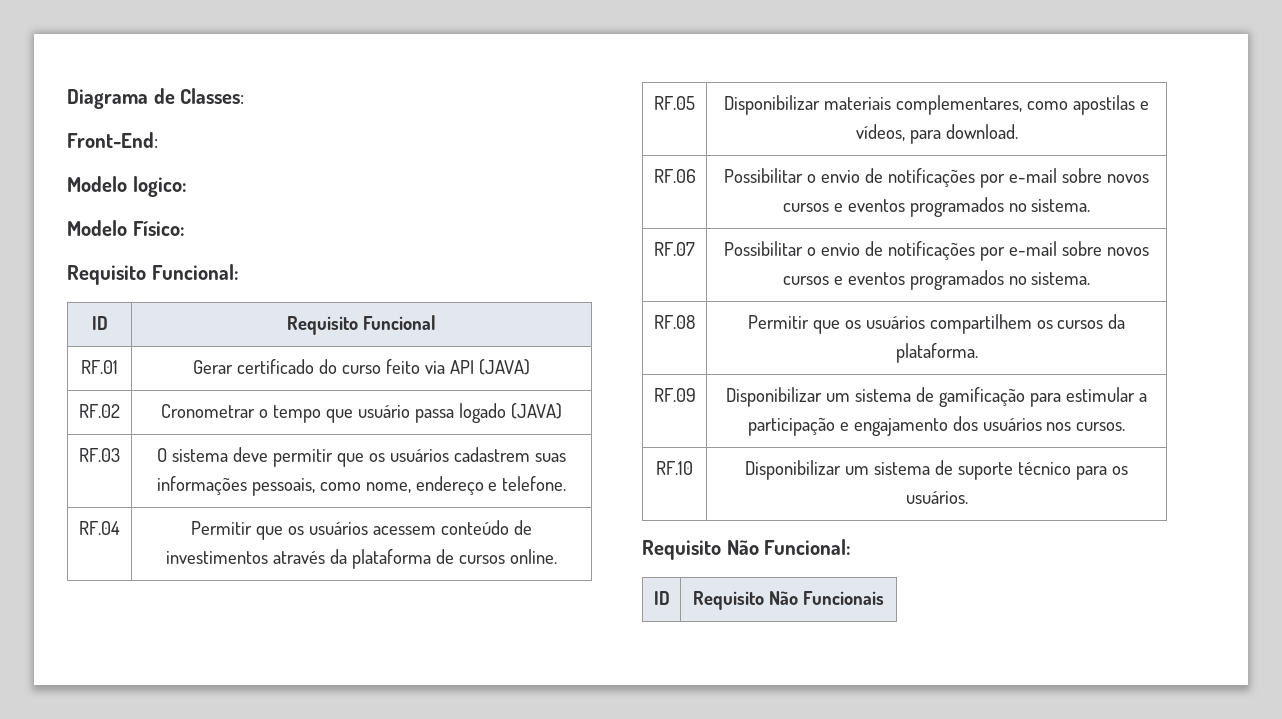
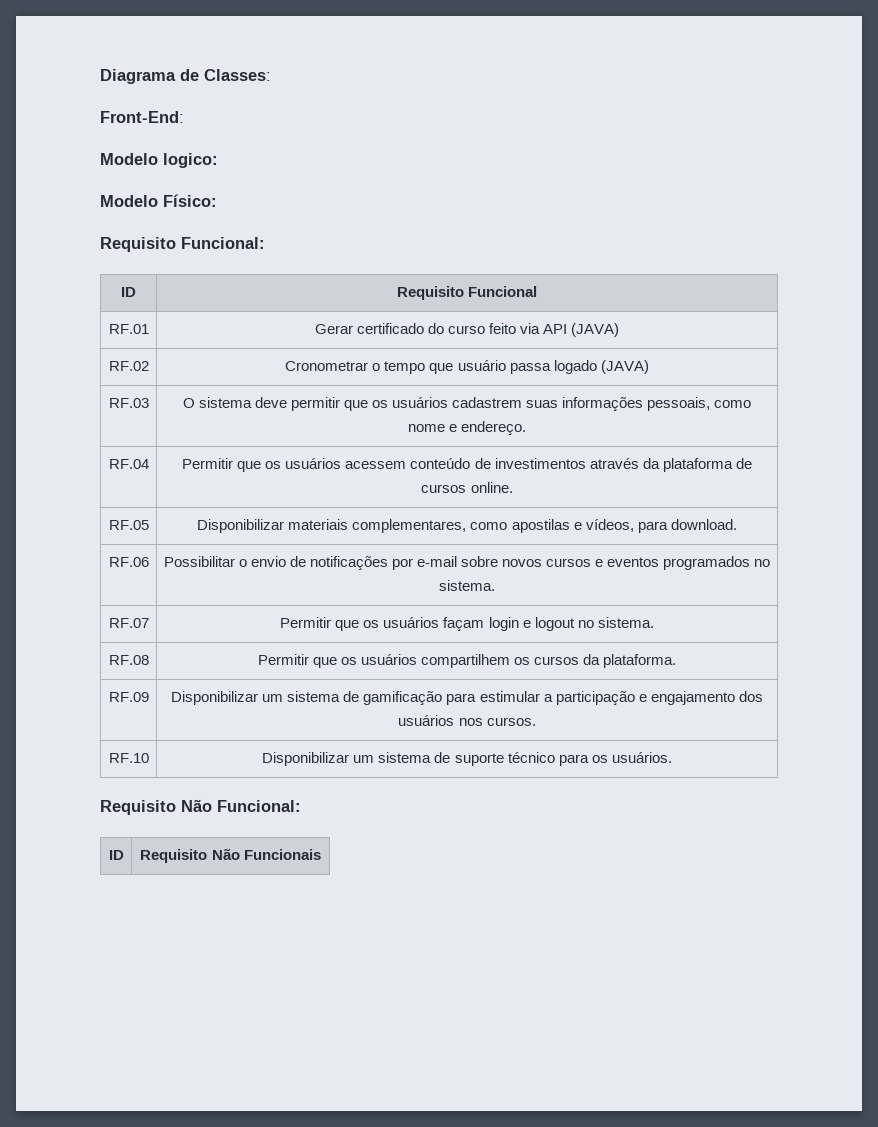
[365,476,567,495] nome, endereço e telefone. -> [407,421,527,435] nome e endereço.
[724,241,1149,261] [782,270,1004,290] Possibilitar o envio de notificações por e-mail sobre novos cursos e eventos programados -> [280,617,575,631] Permitir que os usuários façam login e logout

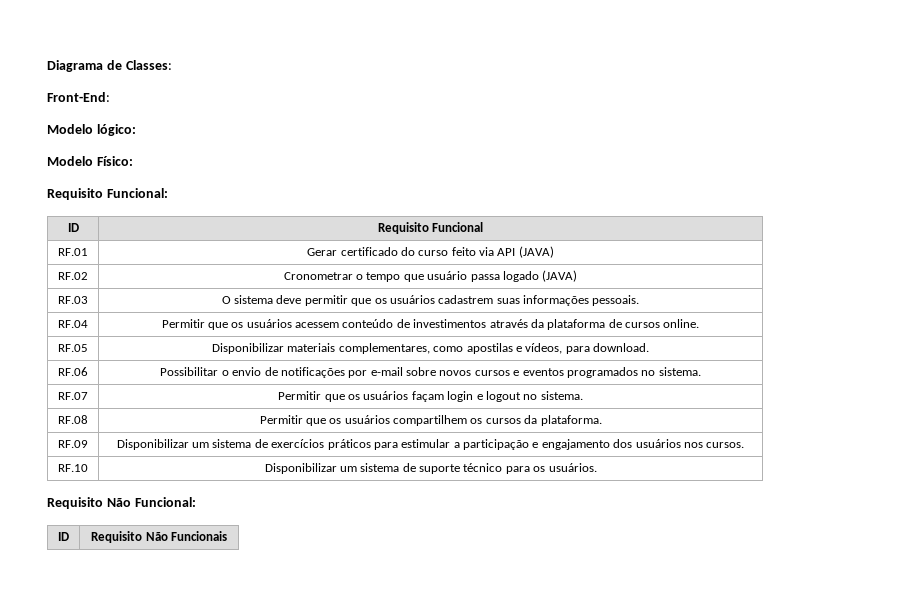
[163,153,218,168] logico: -> [96,124,136,136] lógico:
[647,397,752,411] [407,421,527,435] pessoais, como nome e endereço. -> [592,295,640,306] pessoais.
[363,691,443,705] gamificação -> [271,439,371,450] exercícios práticos

